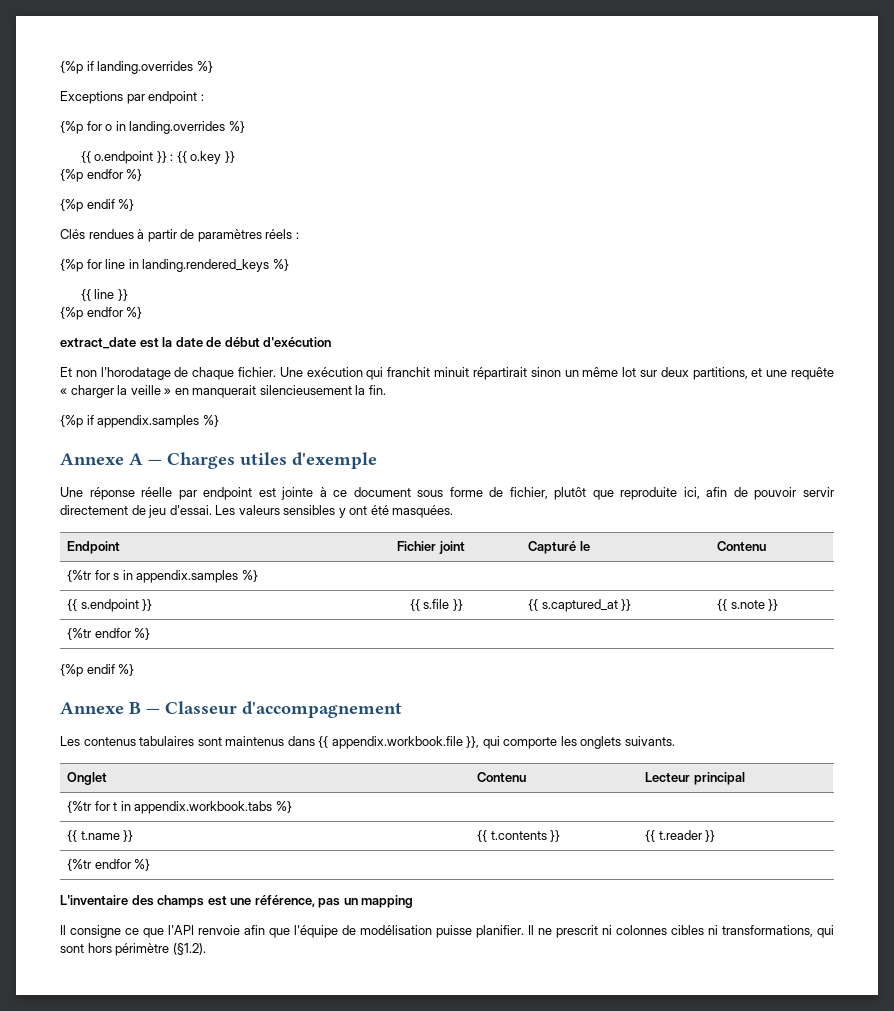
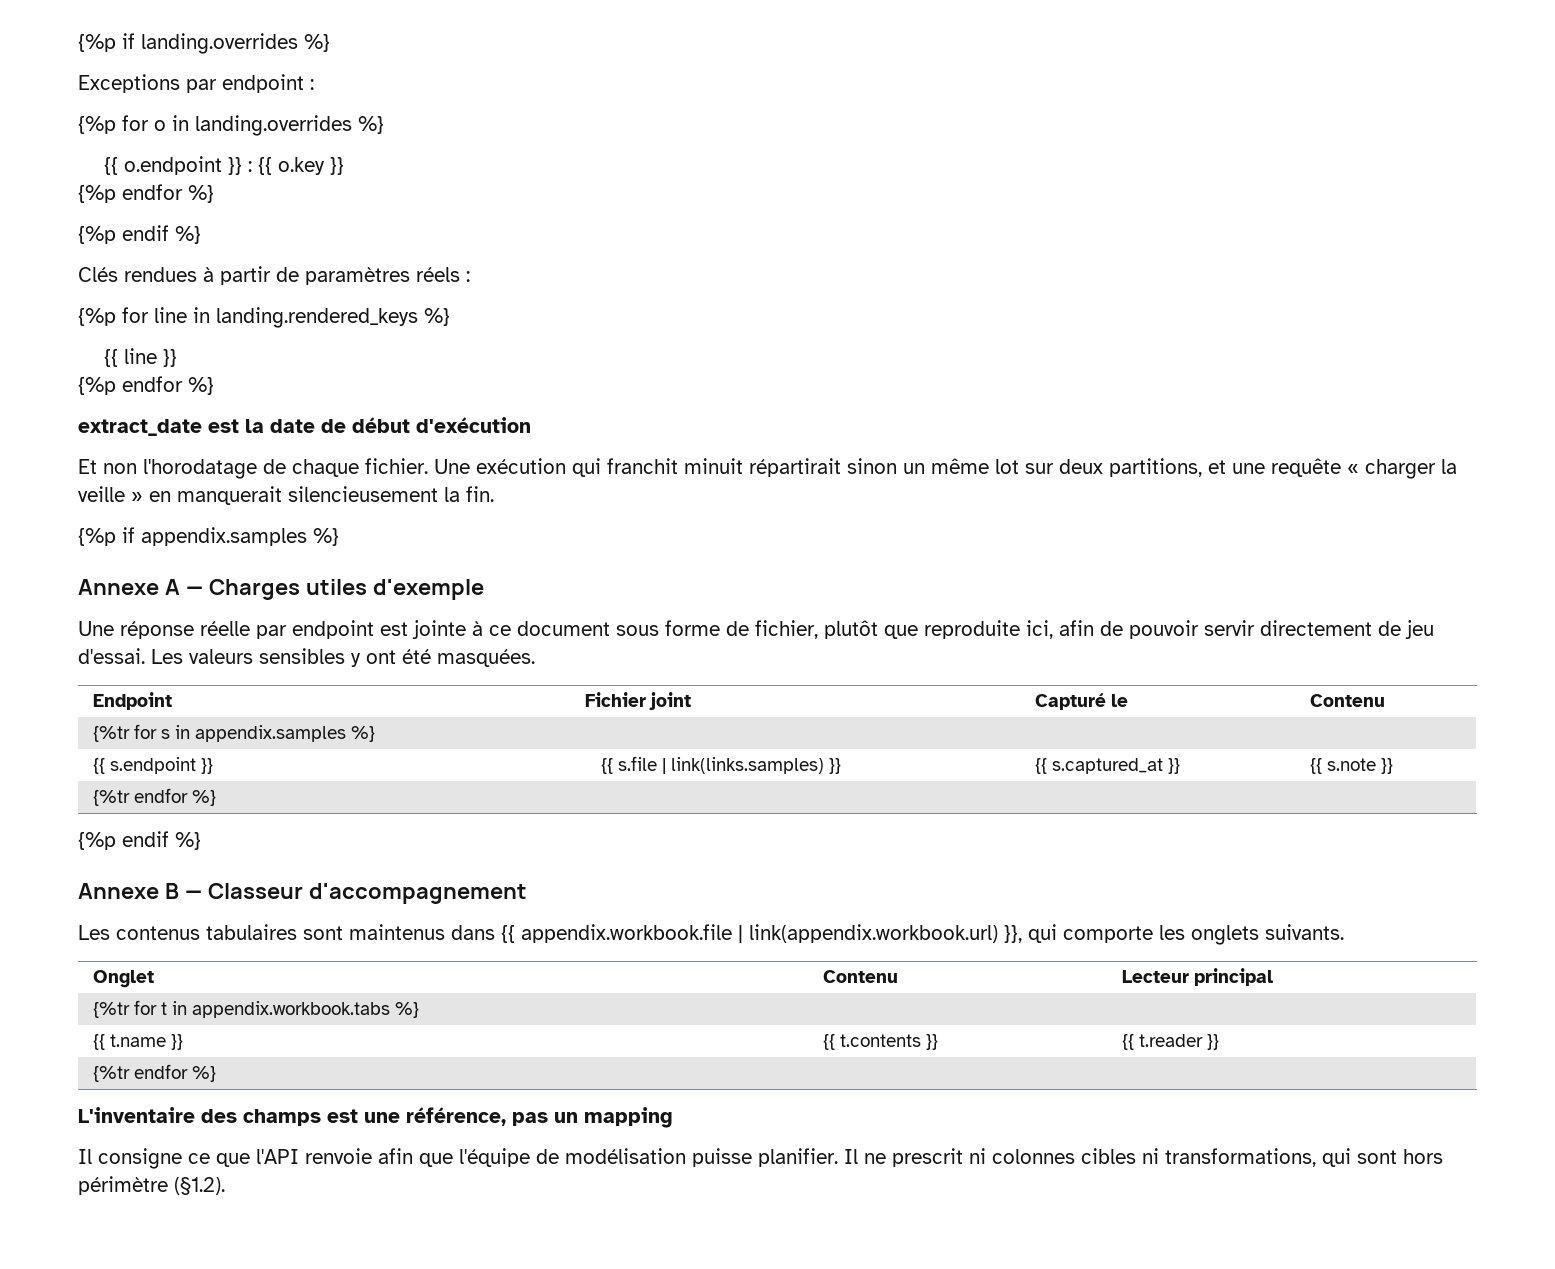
(450, 604) none -> [662,757,825,774] | link(links.samples)
(463, 742) none -> [738,924,998,943] | link(appendix.workbook.url)

